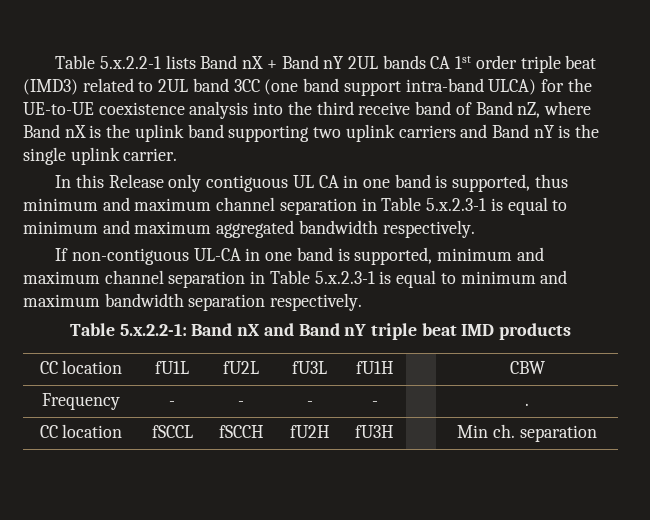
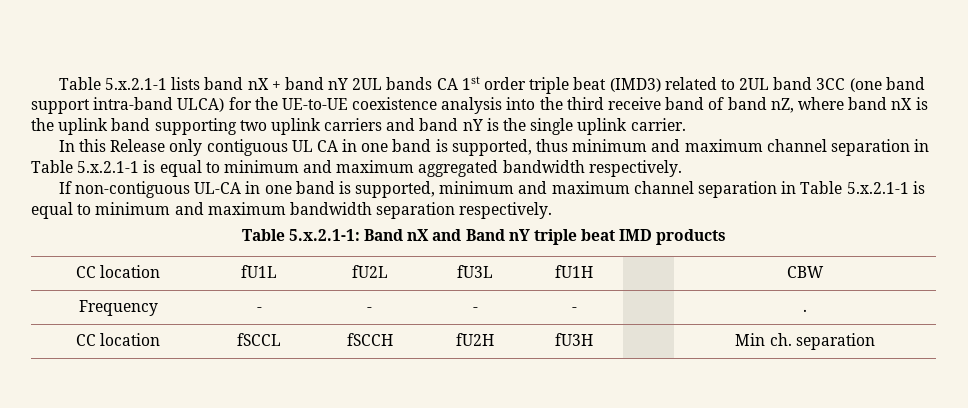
[55,55,238,69] Table 5.x.2.2-1 lists Band -> [58,77,244,90] Table 5.x.2.1-1 lists band
[281,55,319,69] Band -> [284,77,324,90] band
[475,101,513,115] Band -> [727,97,767,110] band
[23,124,60,138] Band -> [848,97,888,110] band
[491,124,529,138] Band -> [419,118,459,131] band
[426,198,487,211] 5.x.2.3-1 -> [77,161,140,173] 5.x.2.1-1
[314,271,375,284] 5.x.2.3-1 -> [846,182,909,194] 5.x.2.1-1
[119,323,187,336] 5.x.2.2-1: -> [288,229,360,241] 5.x.2.1-1:

